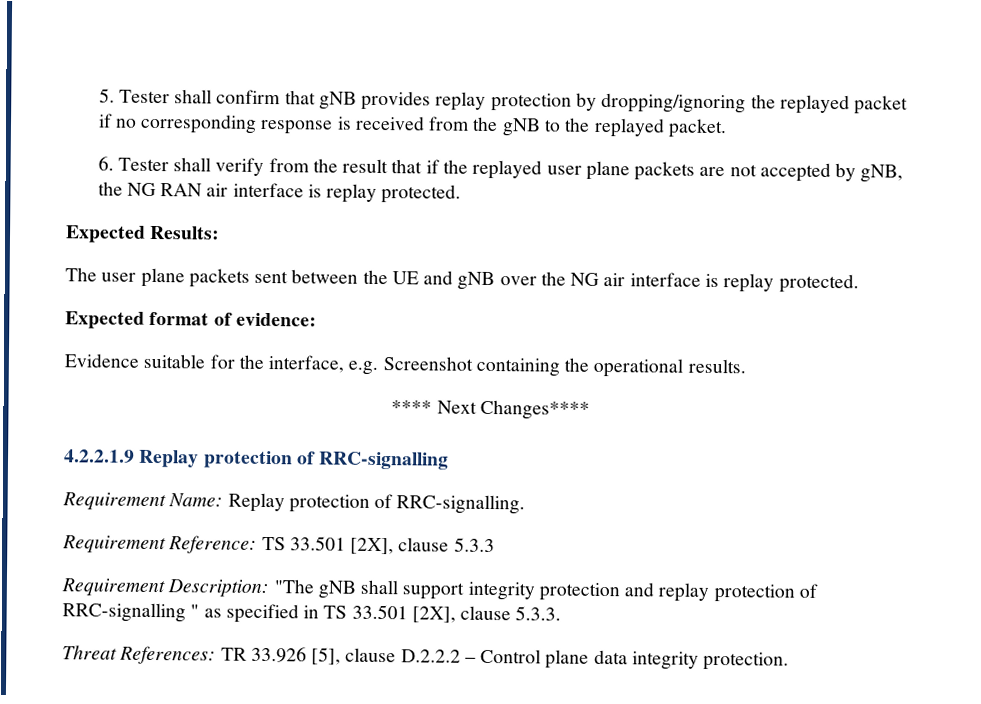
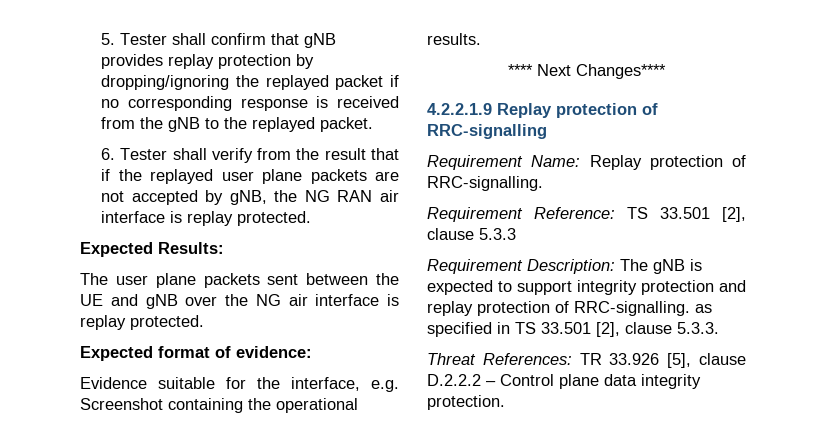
[350,537,395,555] [2X], -> [722,207,746,222] [2],
[273,579,399,599] "The gNB shall -> [620,259,702,274] [427,280,512,295] The gNB is expected to
[62,602,200,623] RRC-signalling " -> [574,301,690,316] RRC-signalling.
[411,606,456,623] [2X], -> [596,322,620,337] [2],

